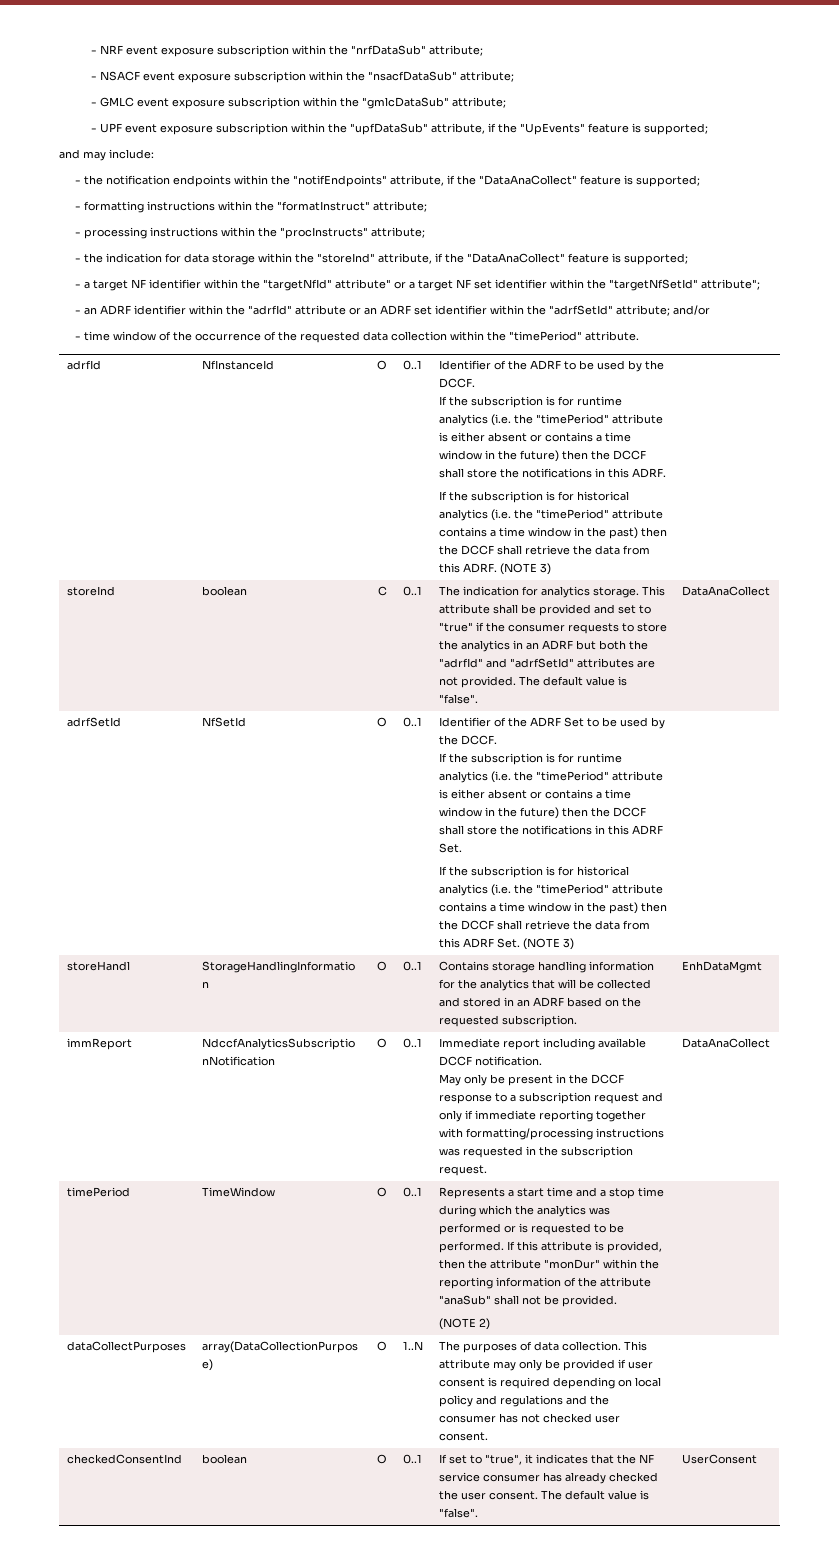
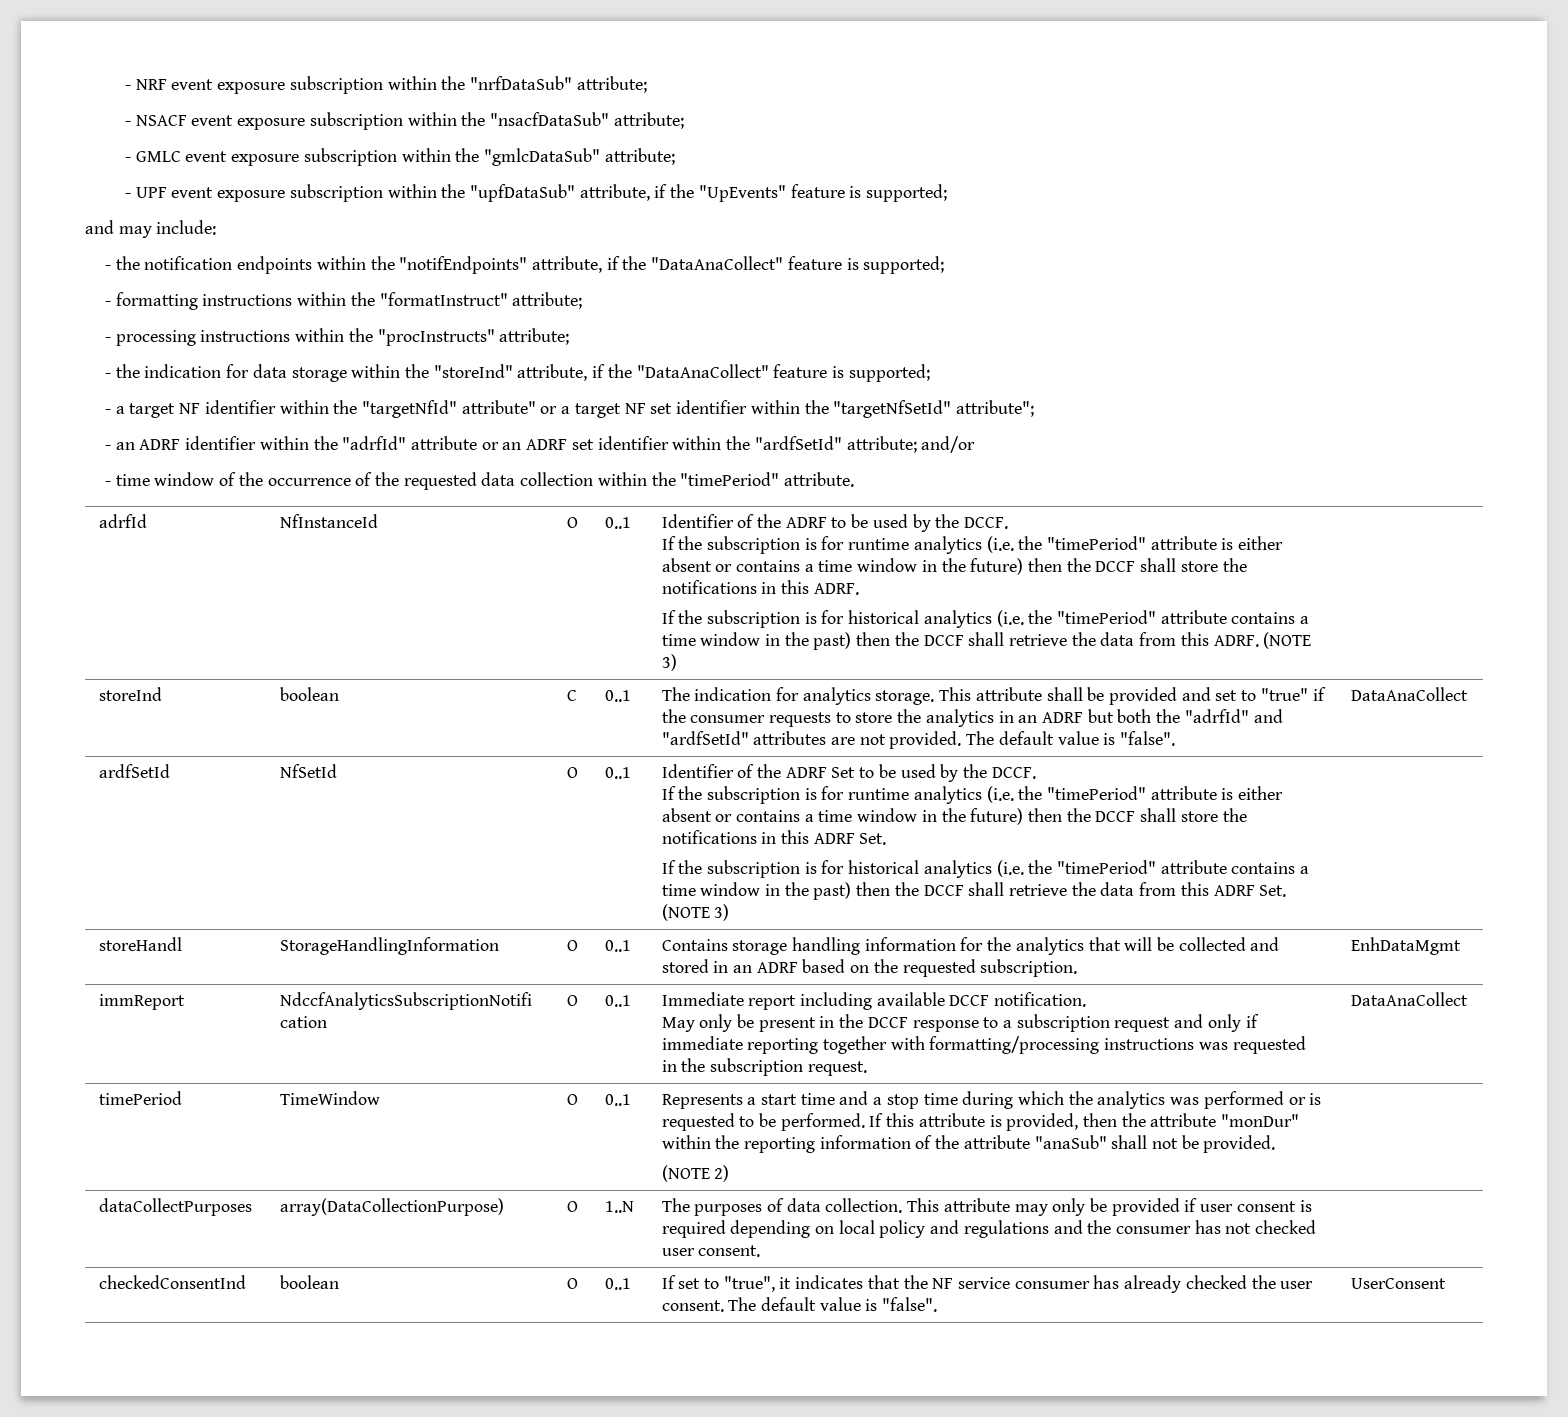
[548,305,613,315] "adrfSetId" -> [754,436,842,450] "ardfSetId"
[509,658,574,668] "adrfSetId" -> [661,731,749,745] "ardfSetId"
[66,717,121,727] adrfSetId -> [98,764,170,778] ardfSetId

